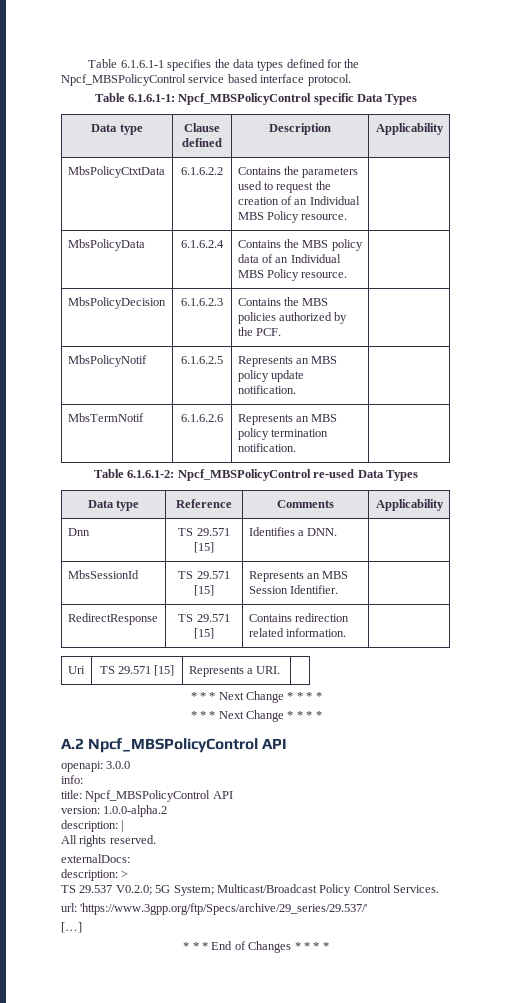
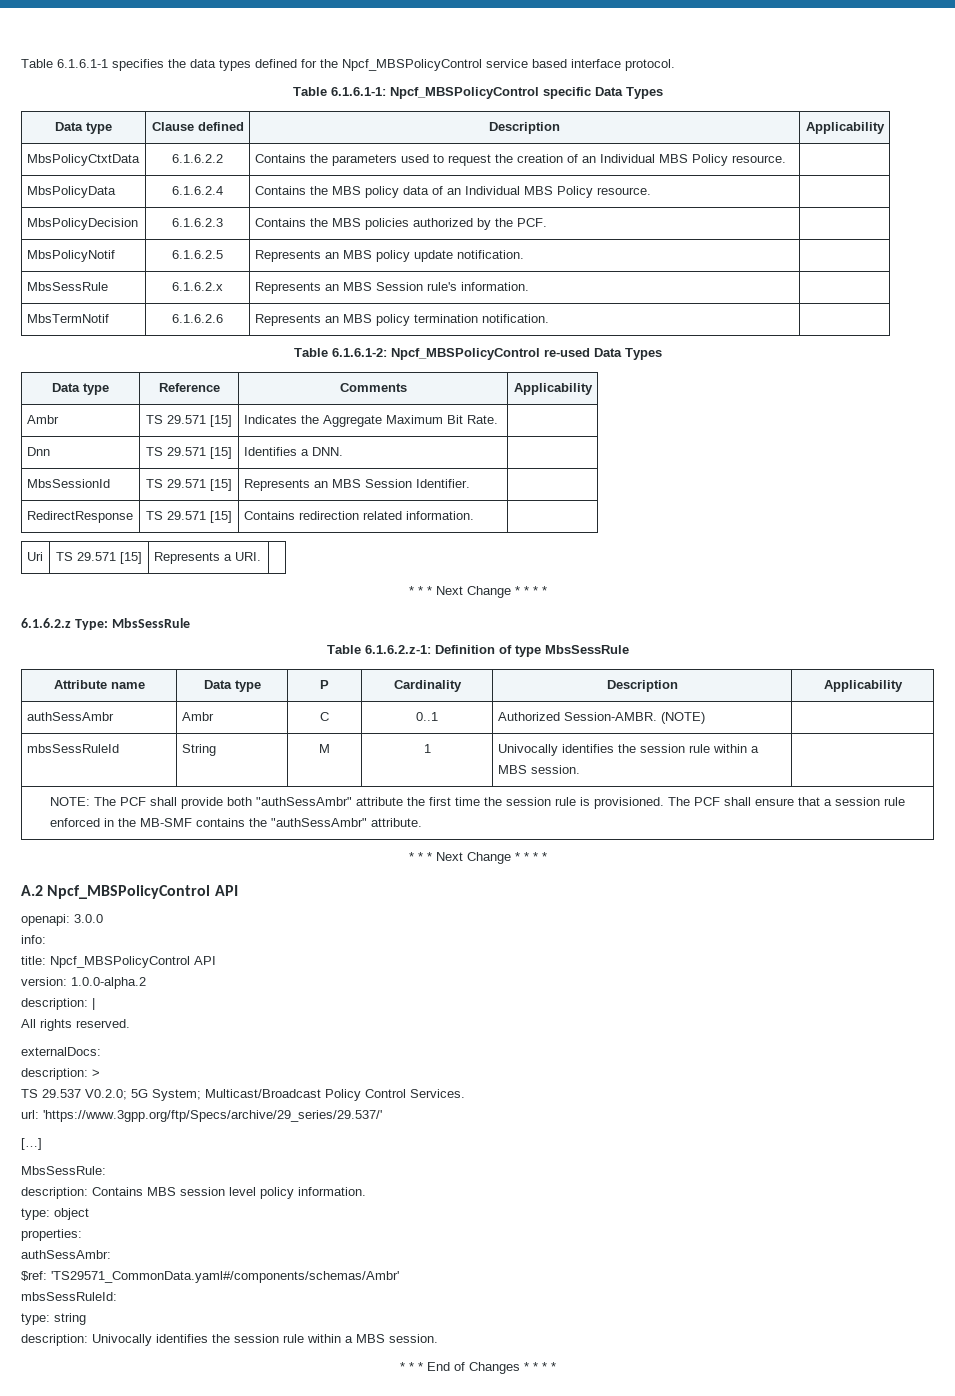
(296, 389) none -> [26,282,108,291] [172,282,223,291] [254,282,529,294] // MbsSessRule | 6.1.6.2.x | Represents an MBS Session rule's information. |
(444, 505) none -> [26,415,59,424] [146,415,232,427] [243,415,498,427] // Ambr | TS 29.571 [15] | Indicates the Aggregate Maximum Bit Rate. |
(322, 696) none -> [21,618,190,630] [326,645,629,657] [53,680,145,689] [203,680,261,692] [320,680,329,689] [393,680,462,692] [606,680,678,692] [823,680,903,692] [26,712,114,721] [181,712,214,721] [320,712,329,721] [416,712,438,721] [497,712,705,724] [26,744,119,753] [181,744,216,756] [319,744,330,753] [423,744,431,753] [497,744,759,756] [497,765,580,774] [50,797,906,809] [50,818,423,827] // 6.1.6.2.z Type: MbsSessRule // Table 6.1.6.2.z-1: Definition of type MbsSessRule // Attribute name | Data type | P | Cardinality | Description | Applicability // authSessAmbr | Ambr | C | 0..1 | Authorized Session-AMBR. (NOTE) | // mbsSessRuleId | String | M | 1 | Univocally identifies the session rule within a MBS session. | // NOTE: The PCF shall provide both "authSessAmbr" attribute the first time the session rule is provisioned. The PCF shall ensure that a session rule enforced in the MB-SMF contains the "authSessAmbr" attribute.
(82, 927) none -> [21,1166,106,1175] [21,1187,366,1199] [21,1208,89,1220] [21,1229,82,1241] [21,1250,111,1259] [21,1271,399,1283] [21,1292,117,1301] [21,1313,86,1325] [21,1334,438,1346] // MbsSessRule: // description: Contains MBS session level policy information. // type: object // properties: // authSessAmbr: // $ref: 'TS29571_CommonData.yaml#/components/schemas/Ambr' // mbsSessRuleId: // type: string // description: Univocally identifies the session rule within a MBS session.

